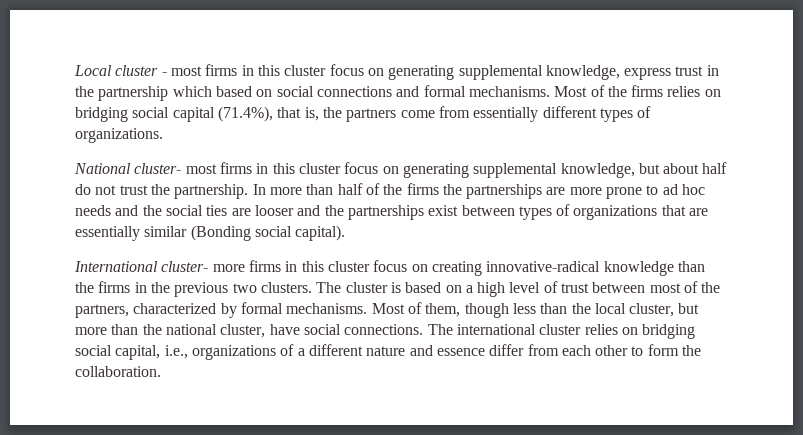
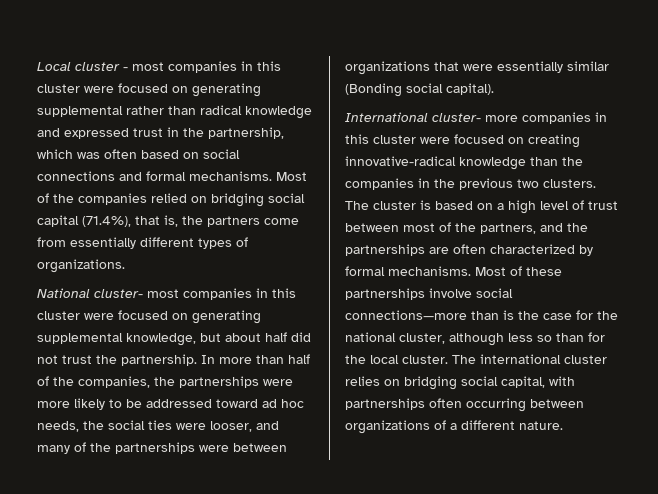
[205,64,719,80] [75,86,212,101] firms in this cluster focus on generating supplemental knowledge, express trust in the partnership which -> [168,61,281,73] [37,83,261,97] [37,105,312,119] [37,127,284,139] [37,149,137,159] companies in this cluster were focused on generating supplemental rather than radical knowledge and expressed trust in the partnership, which was often
[631,85,701,97] firms relies -> [78,193,187,205] companies relied
[219,162,379,174] firms in this cluster focus -> [183,288,296,300] [37,310,168,320] companies in this cluster were focused
[75,184,91,195] do -> [291,332,311,342] did
[406,183,706,199] [75,204,571,220] firms the partnerships are more prone to ad hoc needs and the social ties are looser and the partnerships exist between types of -> [78,376,293,388] [37,398,304,410] [37,420,279,432] [37,442,287,454] companies, the partnerships were more likely to be addressed toward ad hoc needs, the social ties were looser, and many of the partnerships were between
[689,208,709,216] are -> [463,64,493,71] were
[248,260,408,272] firms in this cluster focus -> [522,112,607,124] [345,134,504,144] companies in this cluster were focused
[98,281,131,293] firms -> [345,178,414,190] companies
(129, 311) none -> [540,223,588,232] [345,244,486,256] and the partnerships are often
[425,303,700,318] [75,324,424,338] them, though less than the local cluster, but more than the national cluster, have social connections. -> [526,267,562,276] [345,288,513,300] [345,310,618,320] [345,332,605,346] [345,355,448,364] these partnerships involve social connections—more than is the case for the national cluster, although less so than for the local cluster.
[164,344,702,360] [75,366,161,377] i.e., organizations of a different nature and essence differ from each other to form the collaboration. -> [549,376,575,386] [345,398,584,412] [345,420,563,434] with partnerships often occurring between organizations of a different nature.

